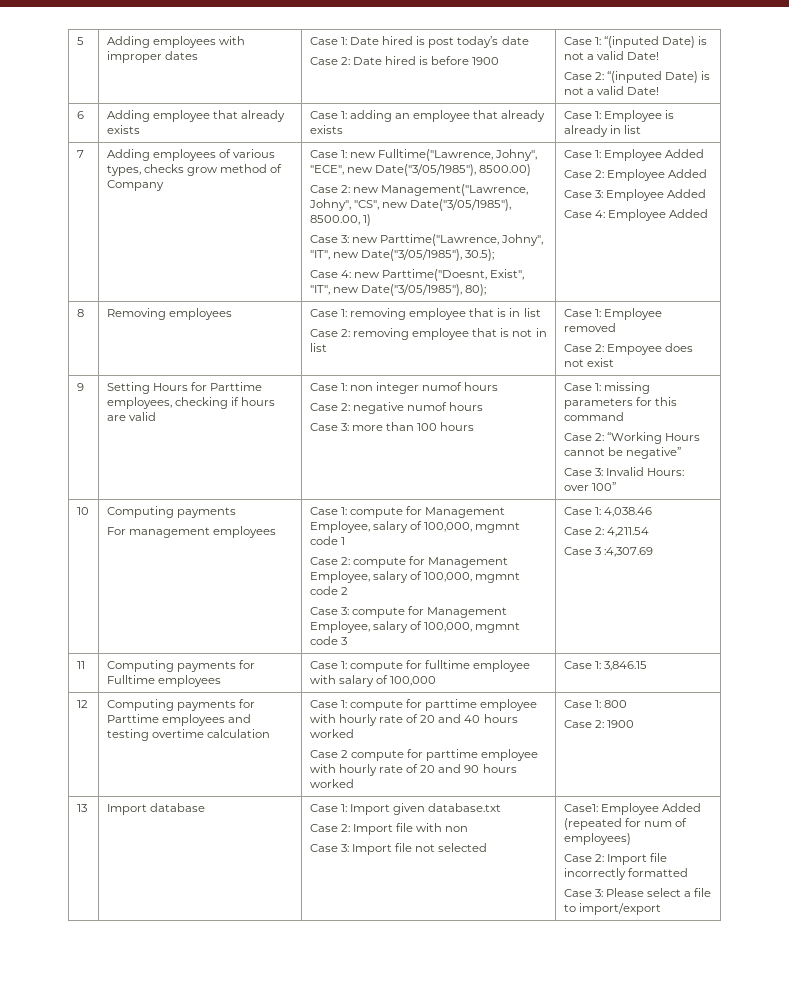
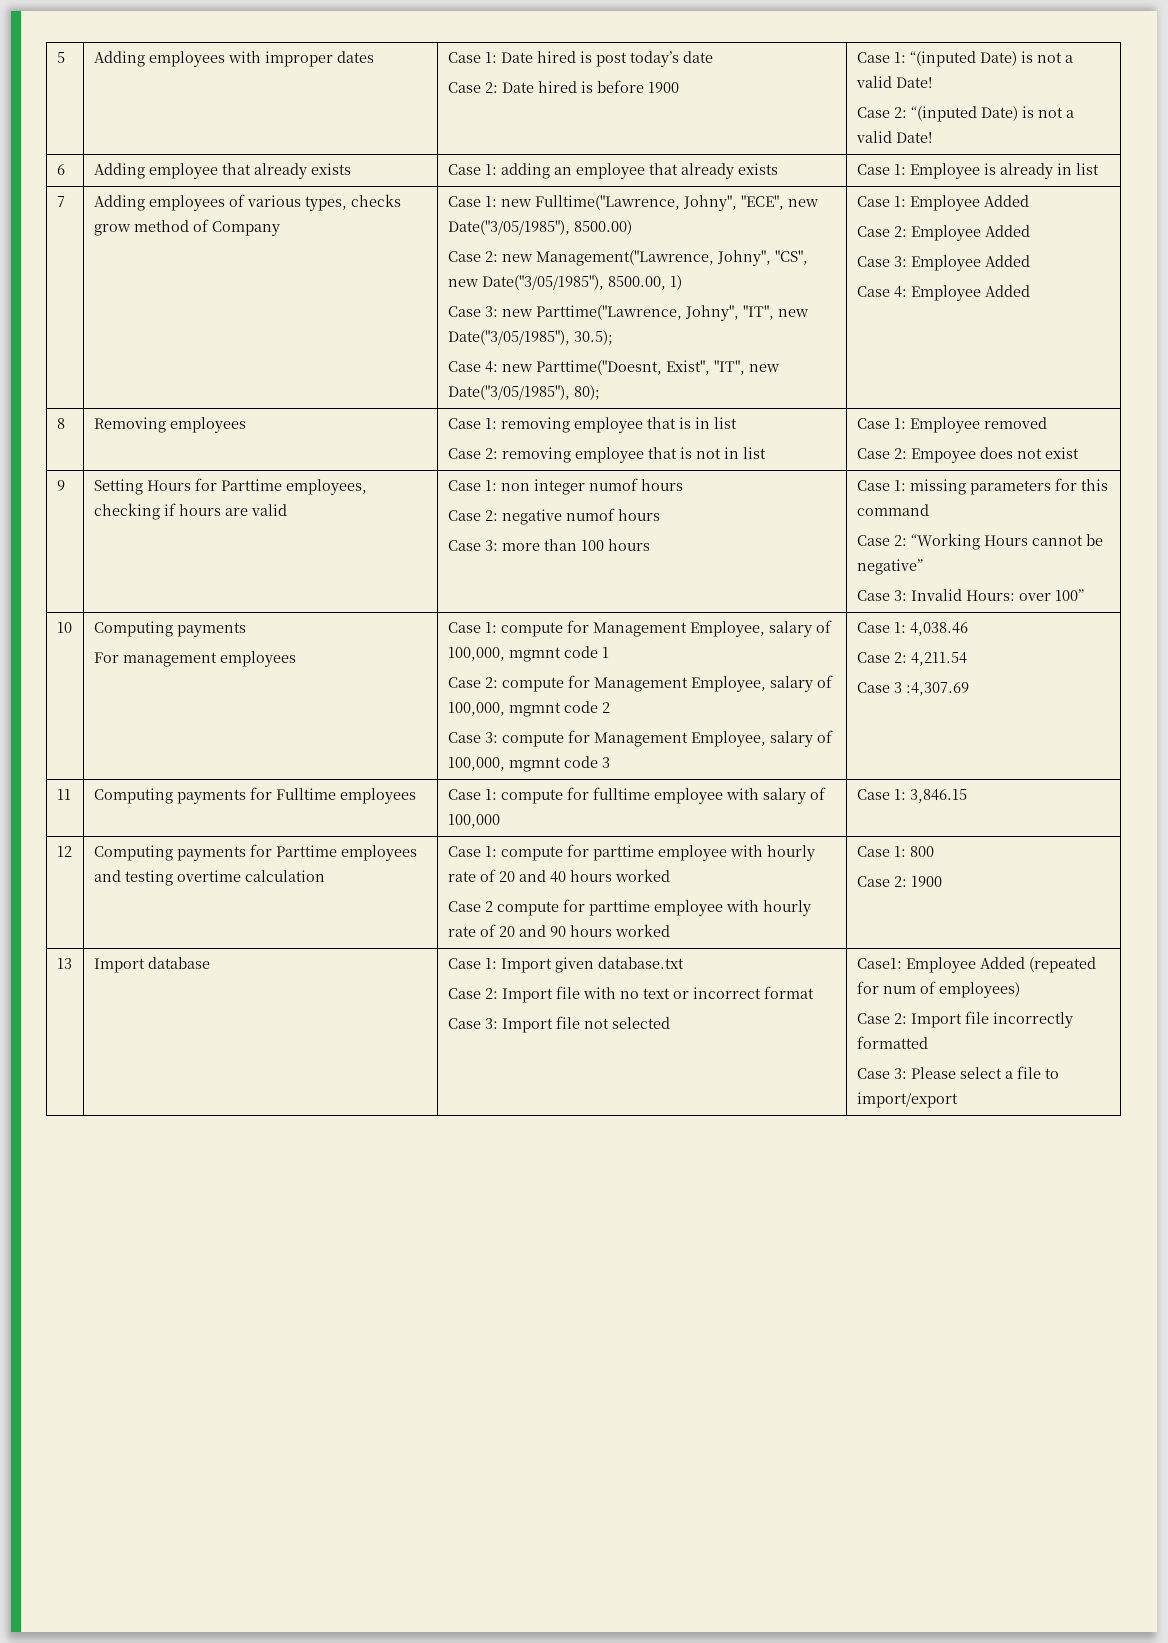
[445,826,469,832] non -> [619,986,814,999] no text or incorrect format

